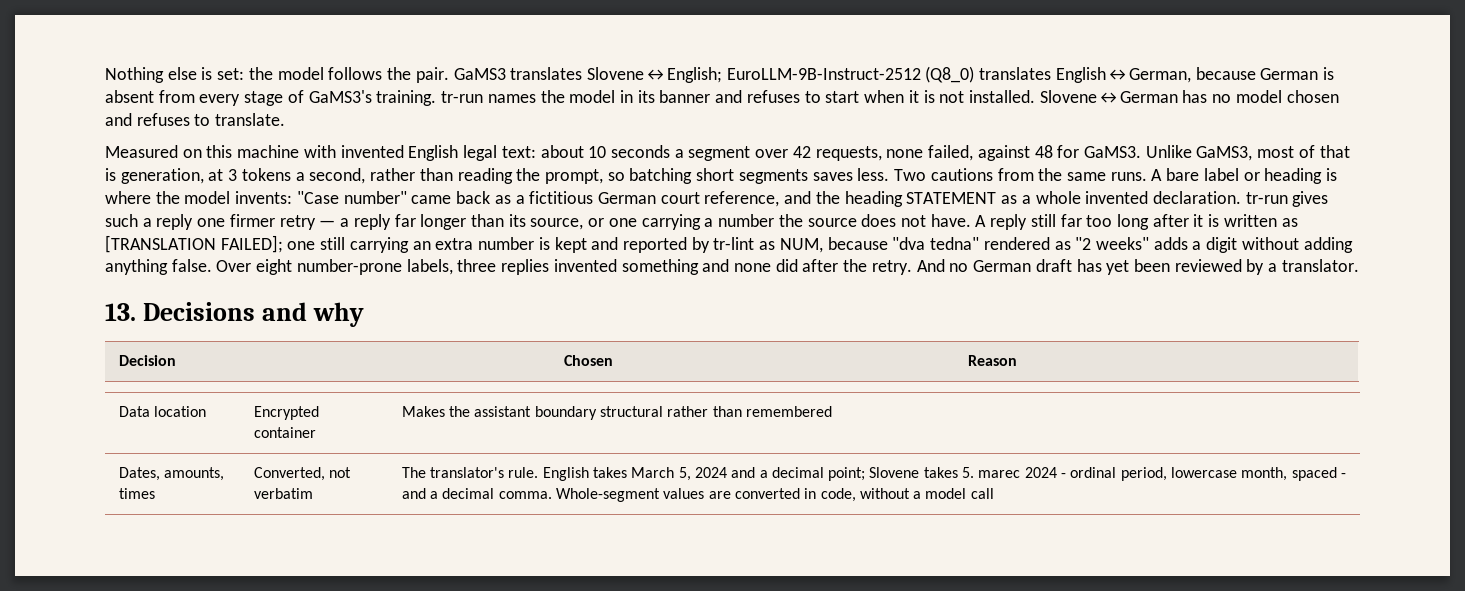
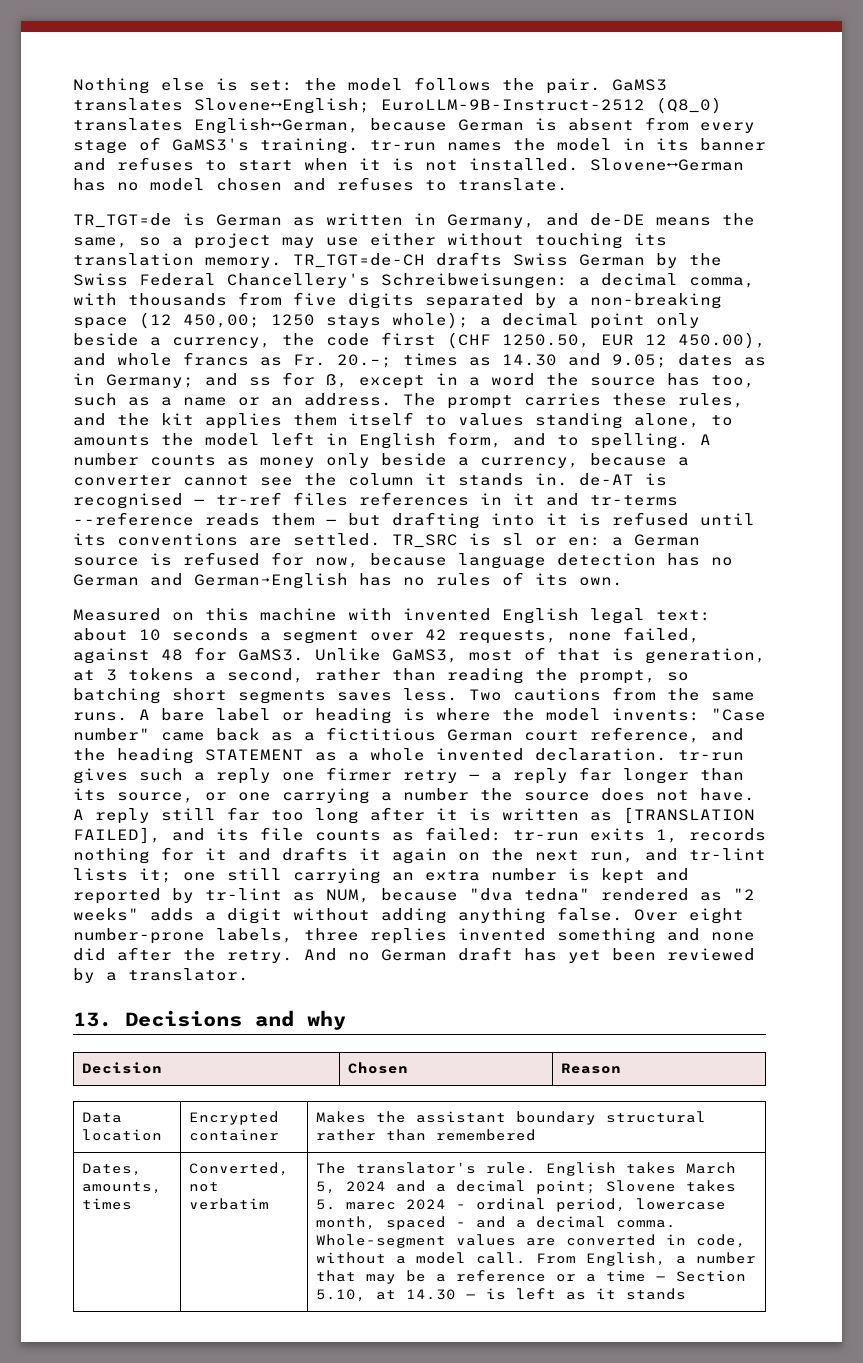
(286, 119) none -> [73,213,755,228] [73,233,667,249] [73,252,722,268] [73,273,755,289] [73,292,722,309] [73,312,700,329] [73,332,766,349] [73,352,766,368] [73,372,755,389] [73,393,744,409] [73,412,733,429] [73,432,711,449] [73,453,689,468] [73,473,667,486] [73,492,678,509] [73,512,755,529] [73,533,700,548] [73,552,733,569] [73,572,623,589] // TR_TGT=de is German as written in Germany, and de-DE means the same, so a project may use either without touching its translation memory. TR_TGT=de-CH drafts Swiss German by the Swiss Federal Chancellery's Schreibweisungen: a decimal comma, with thousands from five digits separated by a non-breaking space (12 450,00; 1250 stays whole); a decimal point only beside a currency, the code first (CHF 1250.50, EUR 12 450.00), and whole francs as Fr. 20.–; times as 14.30 and 9.05; dates as in Germany; and ss for ß, except in a word the source has too, such as a name or an address. The prompt carries these rules, and the kit applies them itself to values standing alone, to amounts the model left in English form, and to spelling. A number counts as money only beside a currency, because a converter cannot see the column it stands in. de-AT is recognised — tr-ref files references in it and tr-terms --reference reads them — but drafting into it is refused until its conventions are settled. TR_SRC is sl or en: a German source is refused for now, because language detection has no German and German→English has no rules of its own.
[220,235,283,253] FAILED]; -> [73,827,766,844] [73,847,766,864] [73,868,172,883] FAILED], and its file counts as failed: tr-run exits 1, records nothing for it and drafts it again on the next run, and tr-lint lists it;
[970,488,994,499] call -> [476,1252,757,1266] [316,1270,747,1284] [316,1288,687,1302] call. From English, a number that may be a reference or a time — Section 5.10, at 14.30 — is left as it stands

